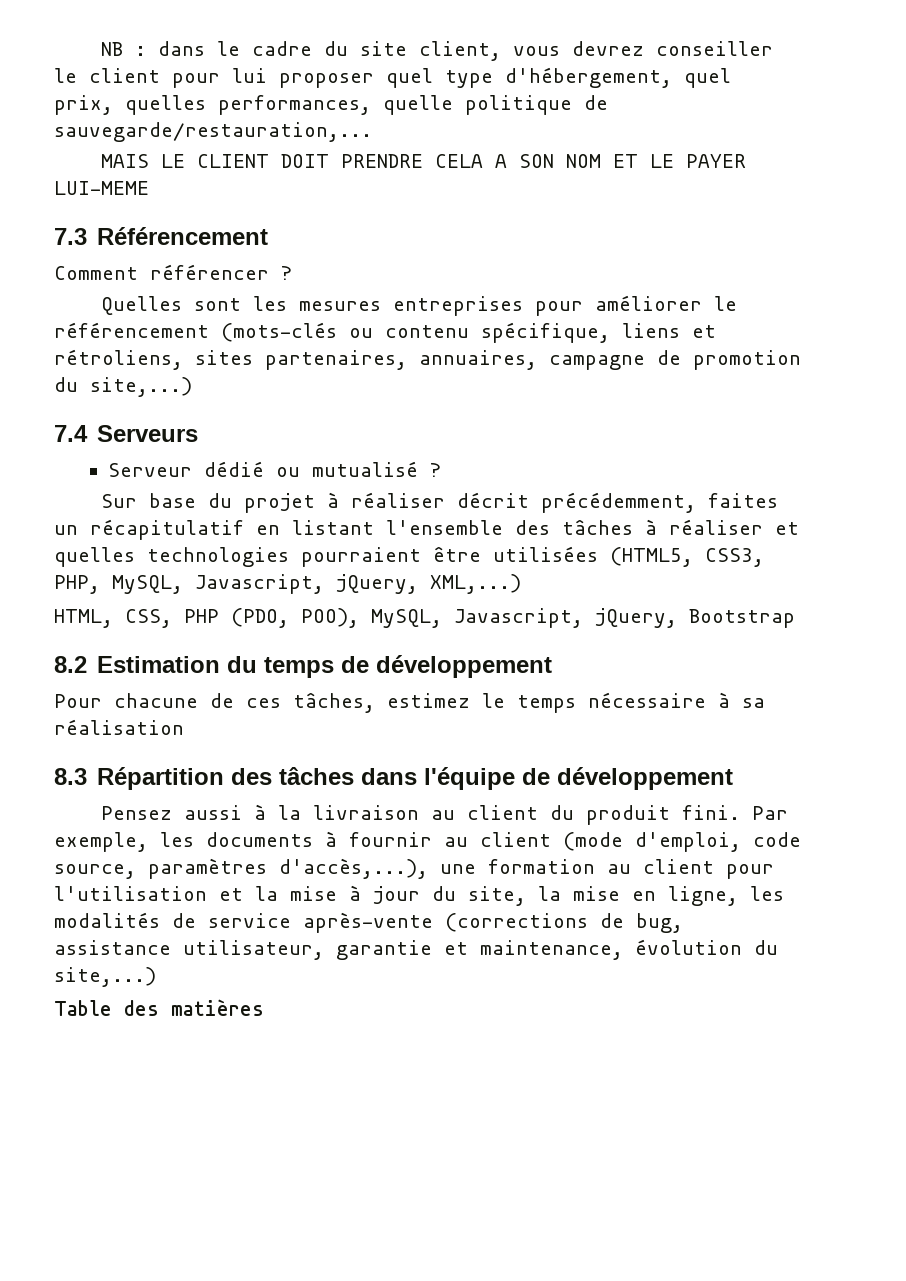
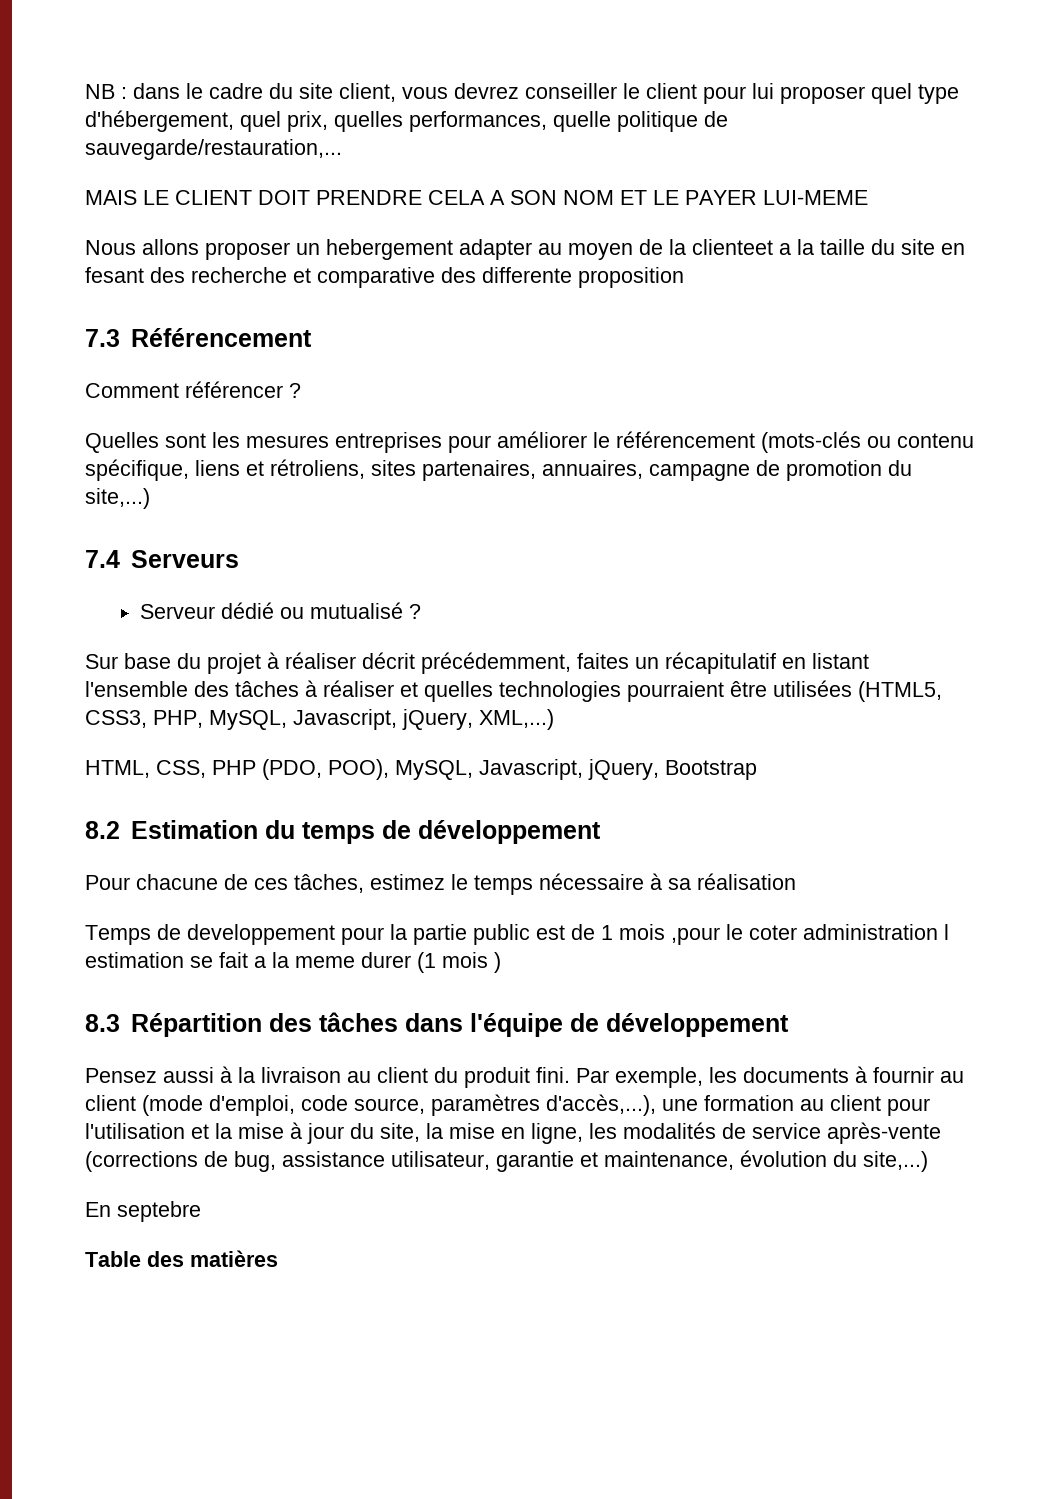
(149, 188) none -> [85,239,965,260] [85,267,684,288] // Nous allons proposer un hebergement adapter au moyen de la clienteet a la taille du site en fesant des recherche et comparative des differente proposition
(184, 727) none -> [85,924,949,945] [85,952,501,973] // Temps de developpement pour la partie public est de 1 mois ,pour le coter administration l estimation se fait a la meme durer (1 mois )
(156, 977) none -> [85,1201,201,1222] // En septebre

